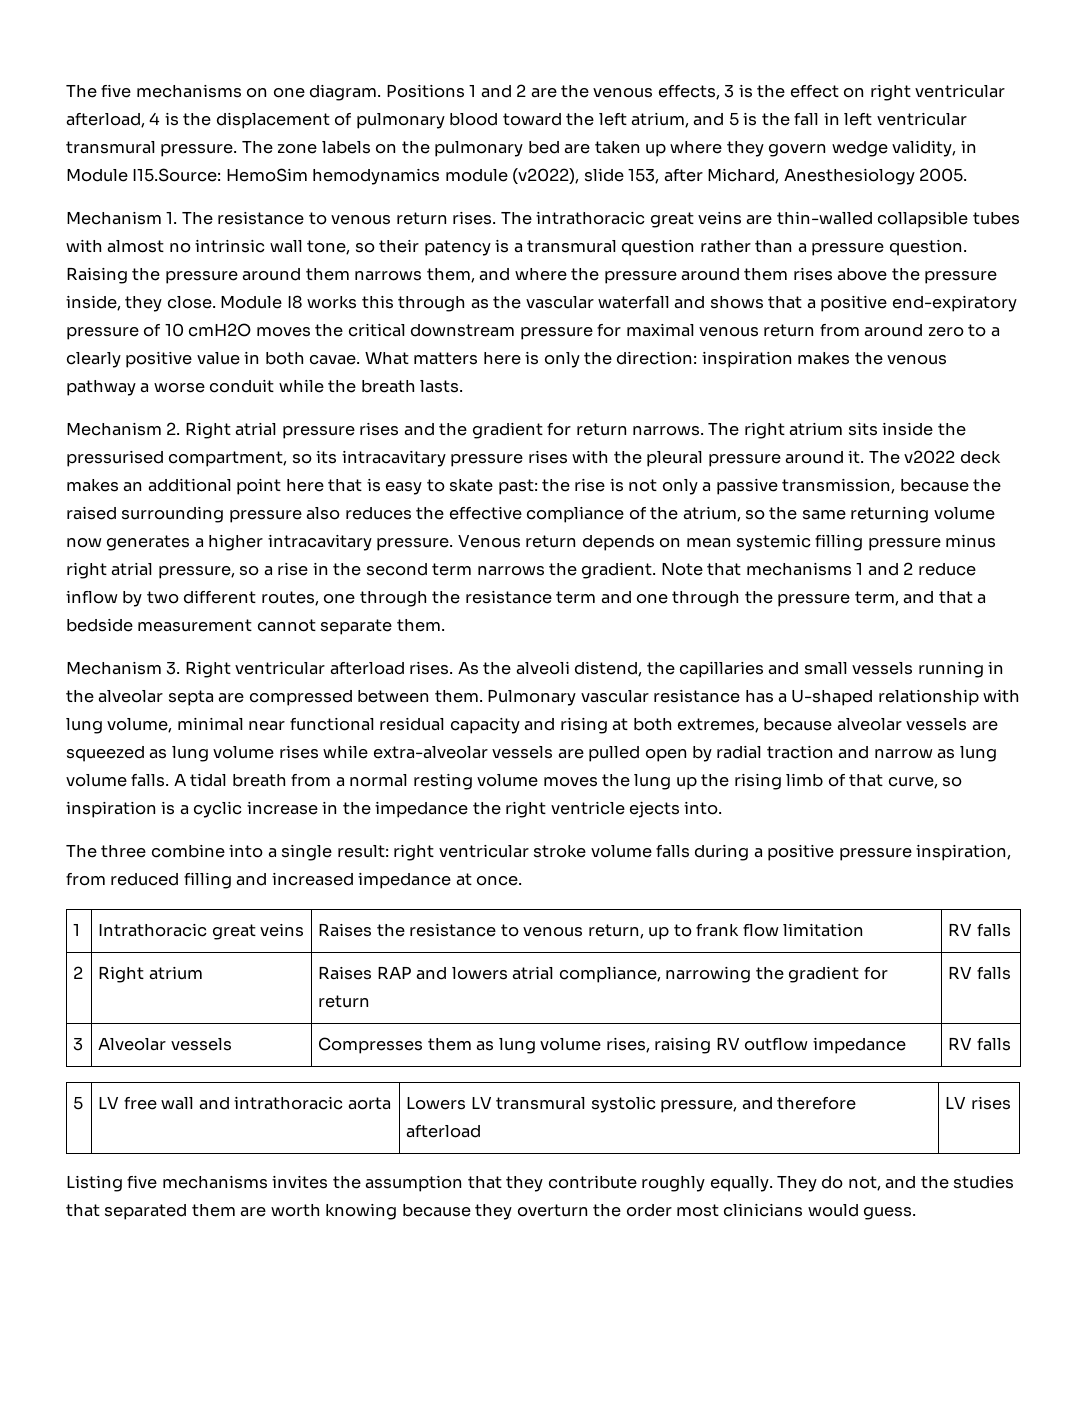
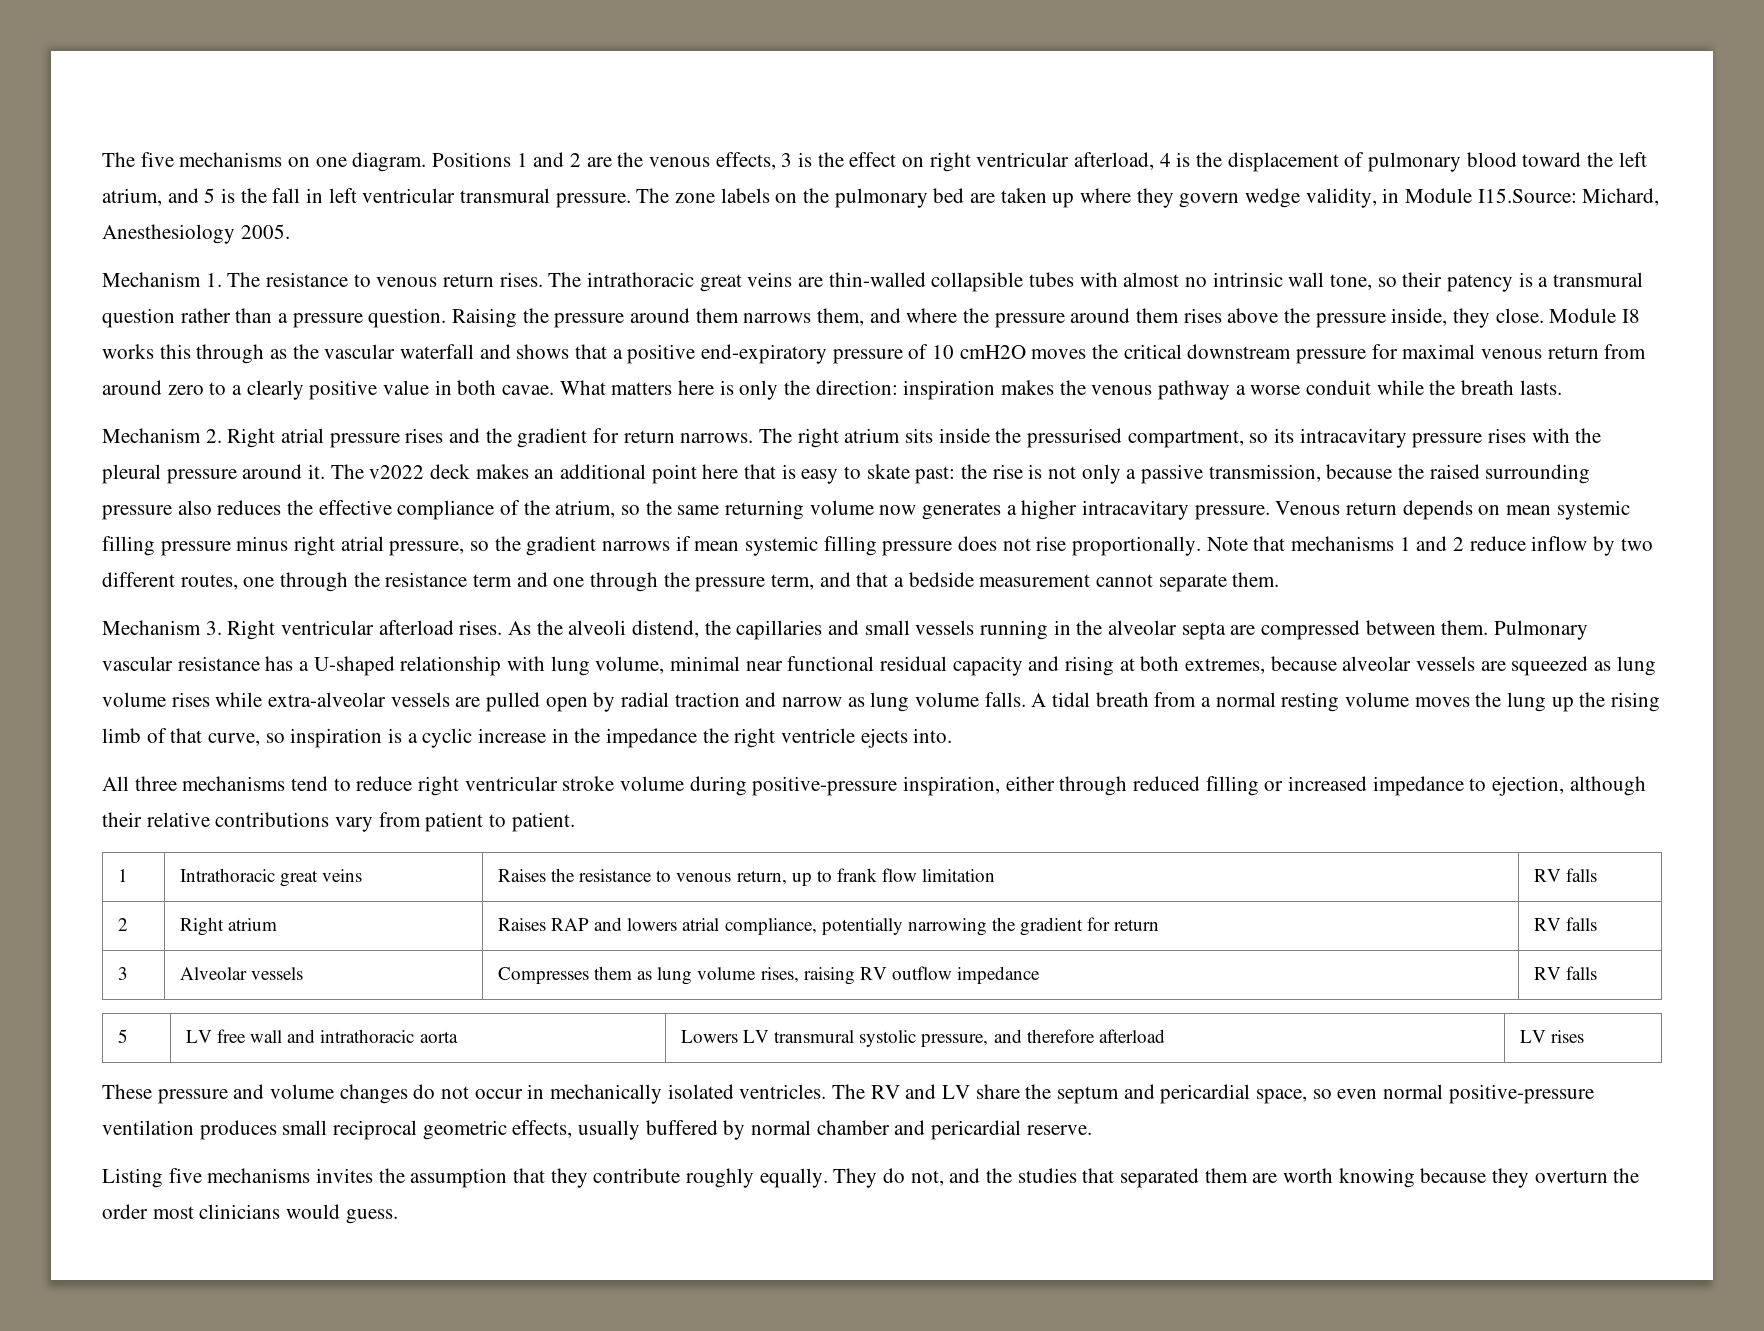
[225,168,703,185] HemoSim hemodynamics module (v2022), slide 153, after -> (1577, 195) none
[263,562,657,579] a rise in the second term narrows the gradient. -> [494,536,1202,556] the gradient narrows if mean systemic filling pressure does not rise proportionally.
[66,844,1012,861] [66,872,106,886] The three combine into a single result: right ventricular stroke volume falls during a positive pressure inspiration, from -> [102,776,1128,796] All three mechanisms tend to reduce right ventricular stroke volume during positive-pressure inspiration, either through
[236,872,268,886] and -> [1264,781,1284,791] or
[455,873,523,886] at once. -> [1469,776,1646,796] [102,812,575,832] to ejection, although their relative contributions vary from patient to patient.
(661, 974) none -> [821,918,903,935] potentially
(1011, 1103) none -> [102,1084,1594,1104] [102,1120,1092,1140] // These pressure and volume changes do not occur in mechanically isolated ventricles. The RV and LV share the septum and pericardial space, so even normal positive-pressure ventilation produces small reciprocal geometric effects, usually buffered by normal chamber and pericardial reserve.

